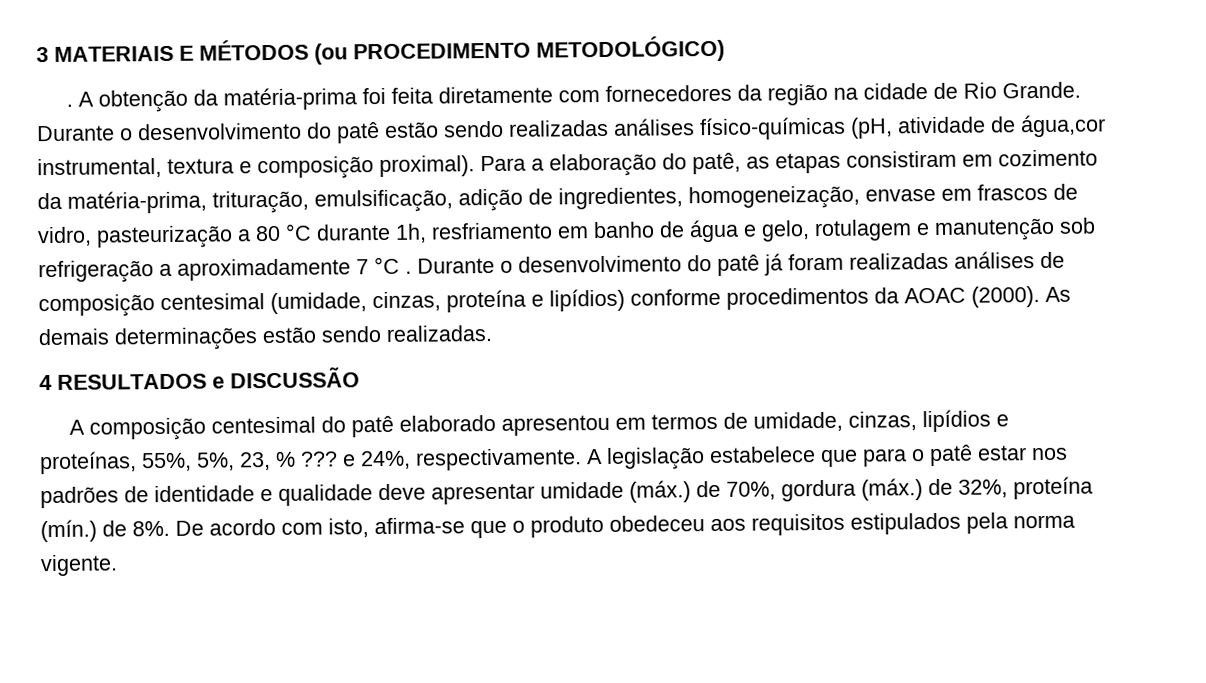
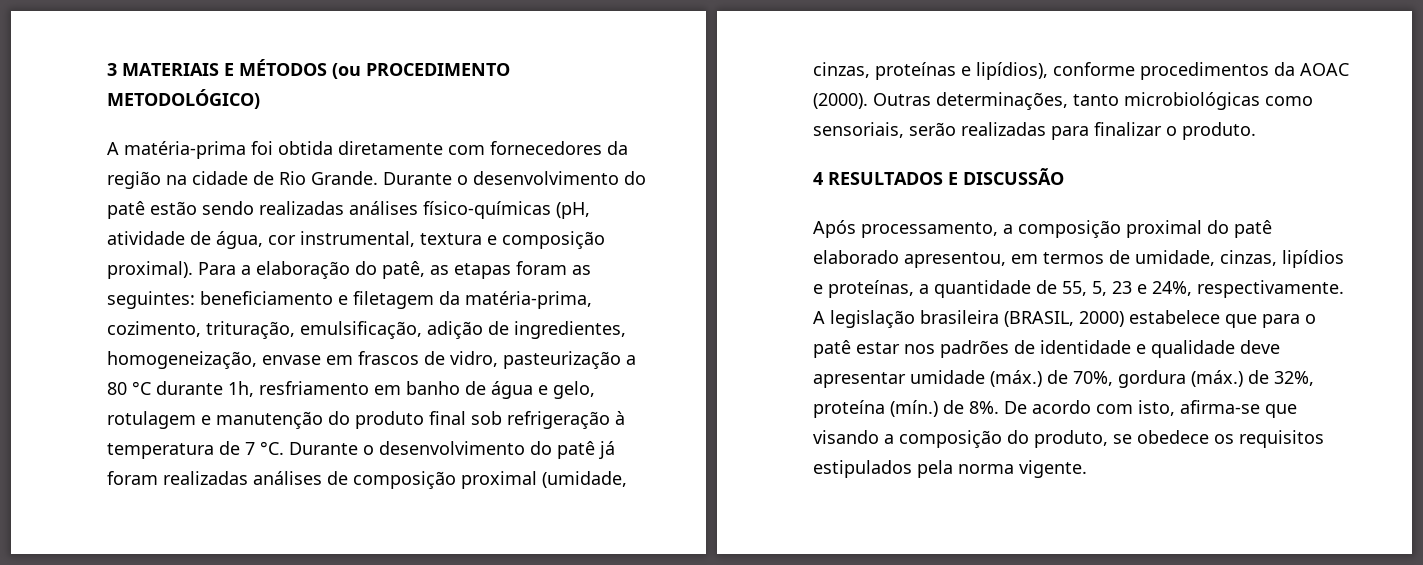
[65,89,218,113] . A obtenção da -> [107,142,119,155] A
[390,87,433,104] feita -> [278,141,333,155] obtida
[1020,114,1106,138] água,cor -> [216,231,296,249] água, cor
[846,149,1098,168] consistiram em cozimento -> [516,261,591,275] [107,291,434,309] foram as seguintes: beneficiamento e filetagem
(207, 202) none -> [107,321,201,337] cozimento,
[1059,217,1096,234] [38,256,412,284] sob refrigeração a aproximadamente 7 °C . -> [328,411,625,429] [107,441,284,459] do produto final sob refrigeração à temperatura de 7 °C.
[160,293,265,311] centesimal -> [461,471,537,489] proximal
[446,288,625,313] proteína e lipídios) -> [875,62,1048,80] proteínas e lipídios),
[1045,286,1071,302] [38,325,492,351] As demais determinações estão sendo realizadas. -> [873,92,1313,110] [813,122,1256,140] Outras determinações, tanto microbiológicas como sensoriais, serão realizadas para finalizar o produto.
[212,376,225,389] e -> [948,172,958,185] E
[68,416,316,441] A composição centesimal -> [813,220,1202,238] Após processamento, a composição proximal
[500,414,610,436] apresentou -> [904,252,1006,268] apresentou,
[141,451,338,472] 55%, 5%, 23, % ??? -> [919,280,1132,298] a quantidade de 55, 5, 23
(705, 458) none -> [920,310,1124,327] brasileira (BRASIL, 2000)
[512,515,746,538] o produto obedeceu aos -> [813,430,1234,448] visando a composição do produto, se obedece os

